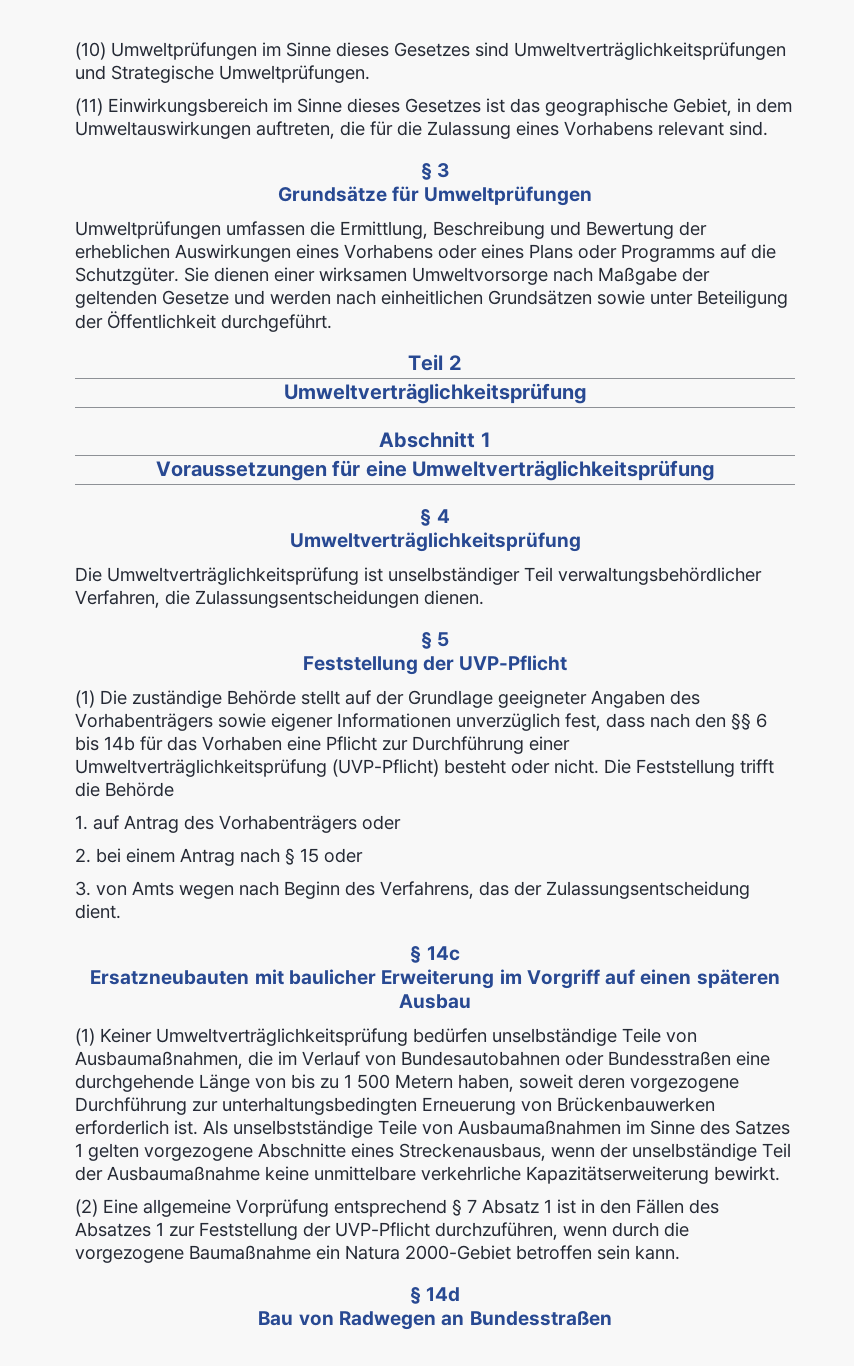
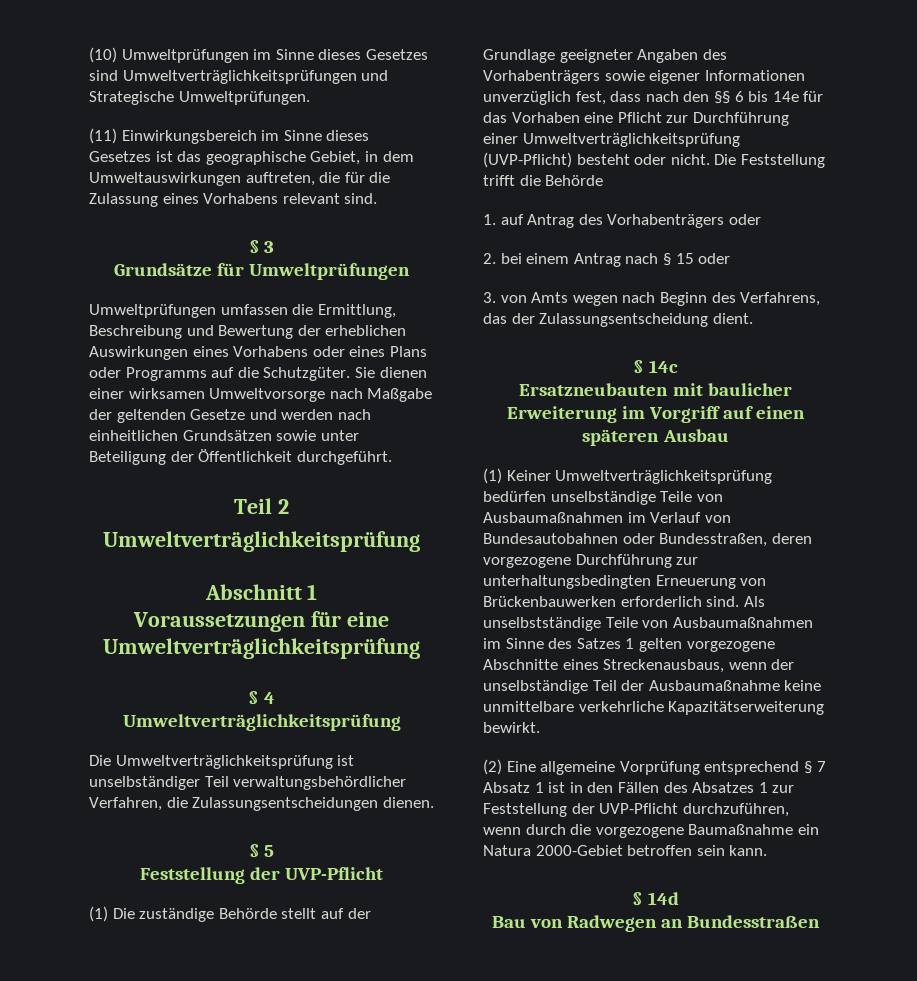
[104,736,135,751] 14b -> [772,91,799,102] 14e
[75,1051,273,1069] Ausbaumaßnahmen, die -> [483,512,623,523] Ausbaumaßnahmen
[608,1051,770,1066] [75,1074,573,1092] Bundesstraßen eine durchgehende Länge von bis zu 1 500 Metern haben, soweit -> [659,533,768,547] Bundesstraßen,
[174,1120,198,1135] ist. -> [706,596,740,607] sind.

